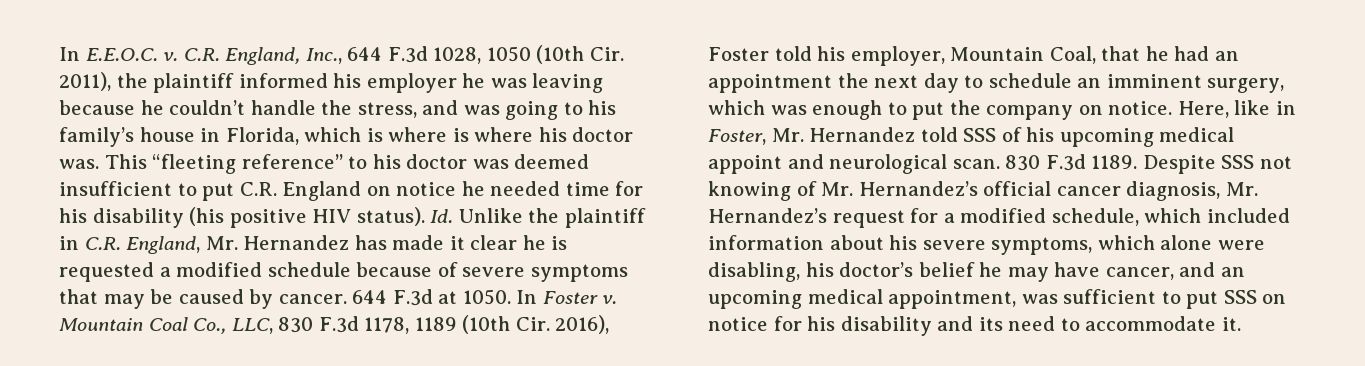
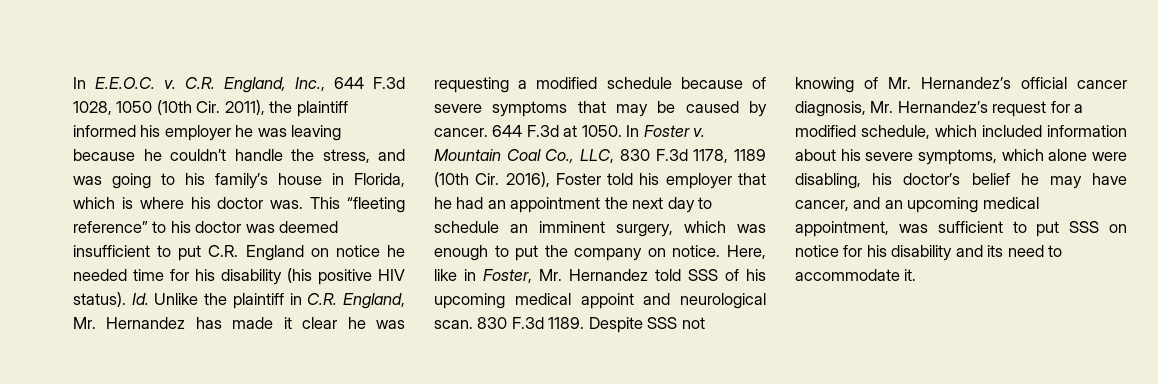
[452,127,534,142] is where -> (184, 203) none
[551,236,568,250] [59,262,154,282] is requested -> [376,320,405,329] [434,77,509,93] was requesting
[850,46,1096,66] employer, Mountain Coal, -> [665,173,732,189] employer

